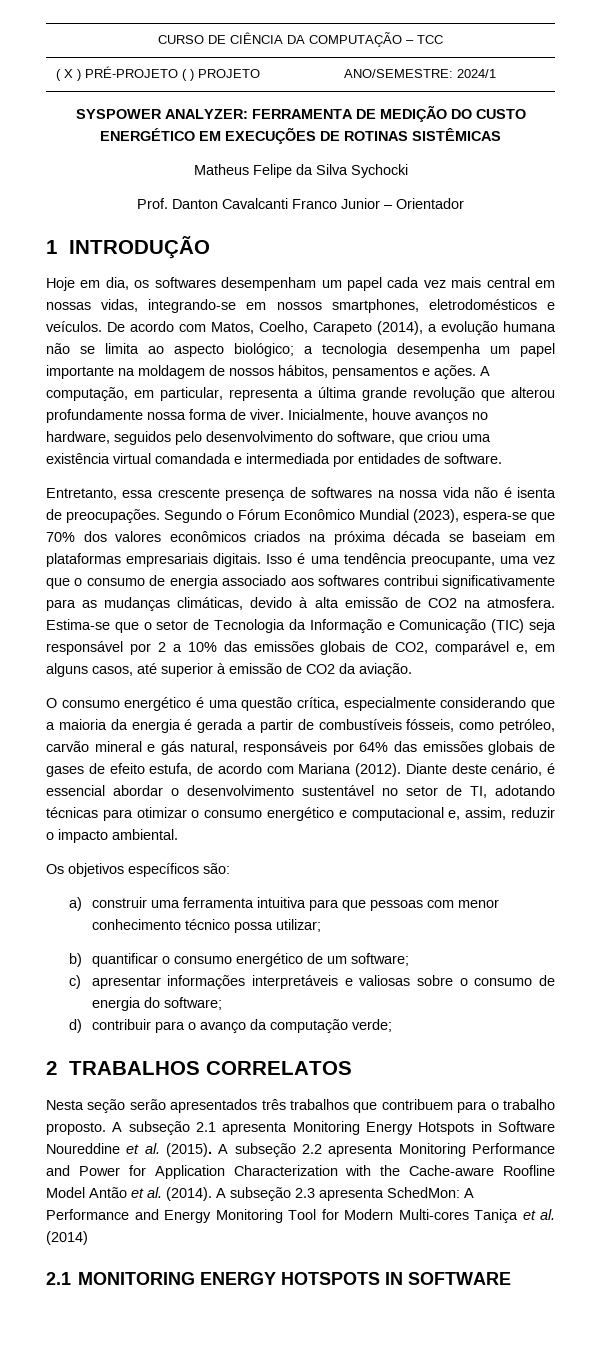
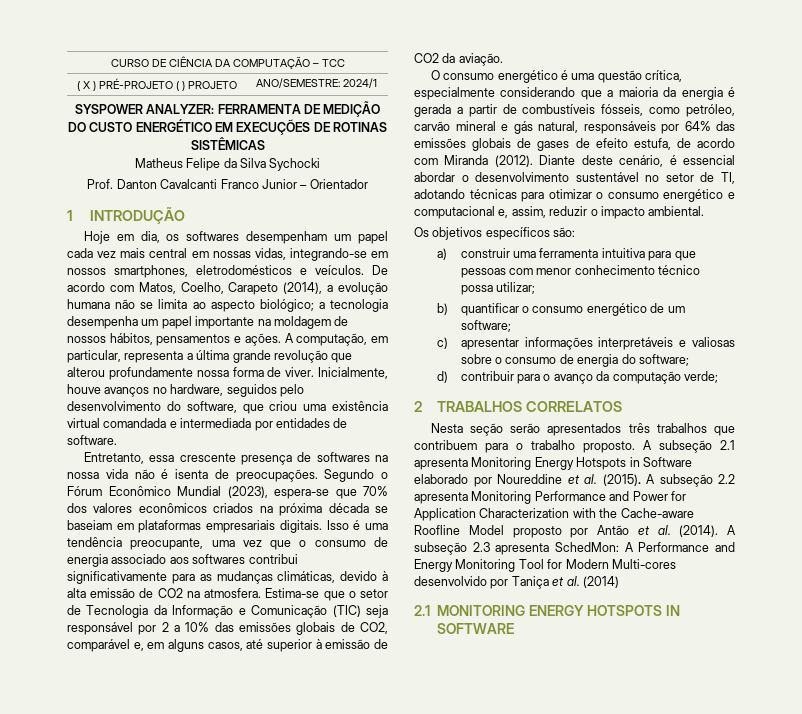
[298,763,352,774] Mariana -> [444,155,489,165] Miranda
(555, 1126) none -> [414,474,492,487] elaborado por
(85, 1192) none -> [512,526,589,538] proposto por
(469, 1214) none -> [414,576,509,589] desenvolvido por

